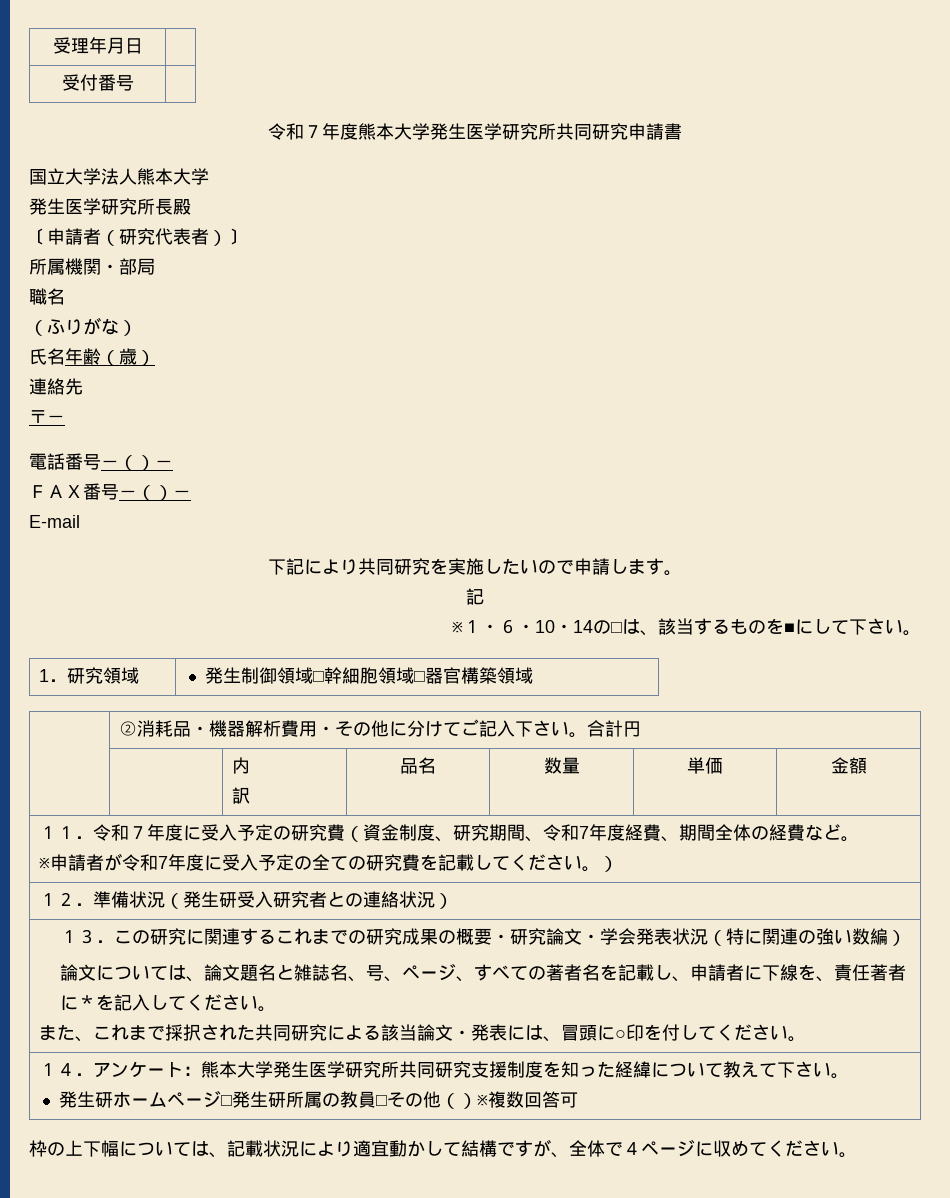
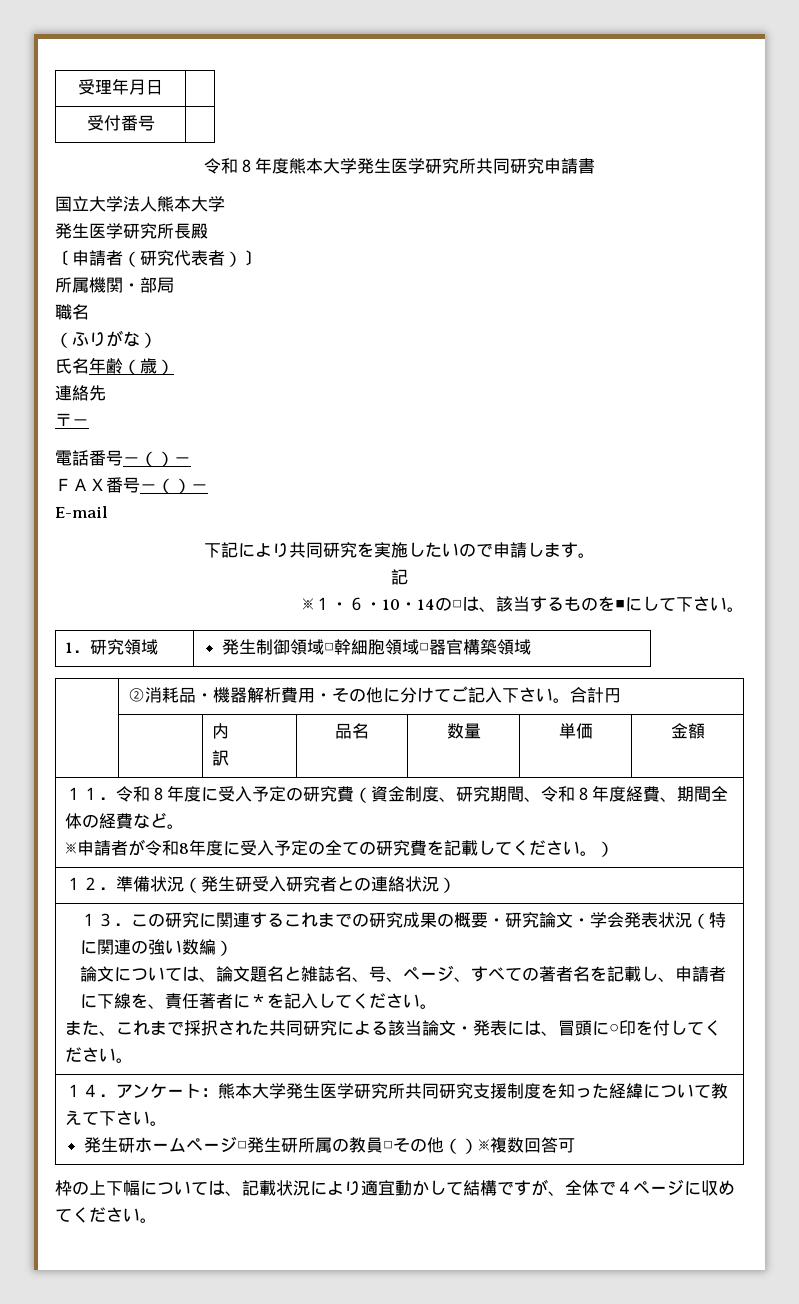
[304,125,322,138] ７ -> [238,159,255,173] ８
[129,826,148,839] ７ -> [150,787,168,801] ８
[579,826,590,839] 7 -> [575,787,593,801] ８
[158,856,169,869] 7 -> [179,843,190,854] 8

